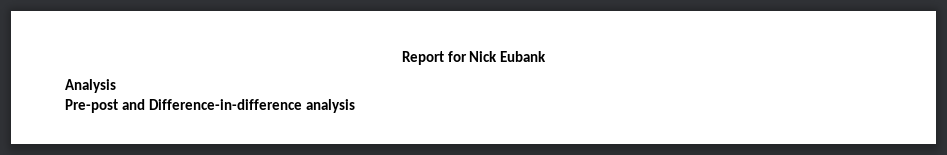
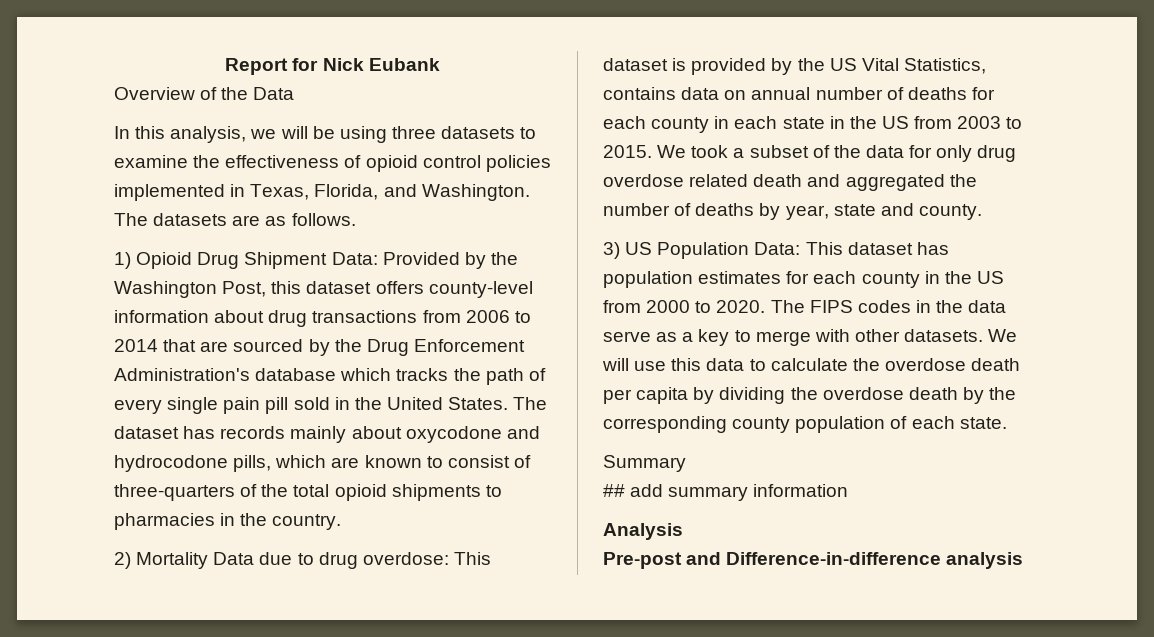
(547, 56) none -> [114,87,295,100] [114,126,537,143] [114,155,551,172] [114,184,530,201] [114,213,356,226] [114,252,518,269] [114,281,533,298] [114,310,531,327] [114,339,525,356] [114,368,546,385] [114,397,548,414] [114,426,540,443] [114,455,531,472] [114,484,502,501] [114,513,342,530] [114,552,491,569] [603,58,986,75] [603,87,995,100] [603,116,1023,133] [603,145,1017,162] [603,174,977,191] [603,203,982,220] [603,242,949,259] [603,271,1004,288] [603,300,1007,313] [603,329,1018,346] [602,358,1021,371] [603,387,1017,404] [603,416,1007,433] [603,455,686,472] [603,484,849,501] // Overview of the Data // In this analysis, we will be using three datasets to examine the effectiveness of opioid control policies implemented in Texas, Florida, and Washington. The datasets are as follows. // 1) Opioid Drug Shipment Data: Provided by the Washington Post, this dataset offers county-level information about drug transactions from 2006 to 2014 that are sourced by the Drug Enforcement Administration's database which tracks the path of every single pain pill sold in the United States. The dataset has records mainly about oxycodone and hydrocodone pills, which are known to consist of three-quarters of the total opioid shipments to pharmacies in the country. // 2) Mortality Data due to drug overdose: This dataset is provided by the US Vital Statistics, contains data on annual number of deaths for each county in each state in the US from 2003 to 2015. We took a subset of the data for only drug overdose related death and aggregated the number of deaths by year, state and county. // 3) US Population Data: This dataset has population estimates for each county in the US from 2000 to 2020. The FIPS codes in the data serve as a key to merge with other datasets. We will use this data to calculate the overdose death per capita by dividing the overdose death by the corresponding county population of each state. // Summary // ## add summary information

